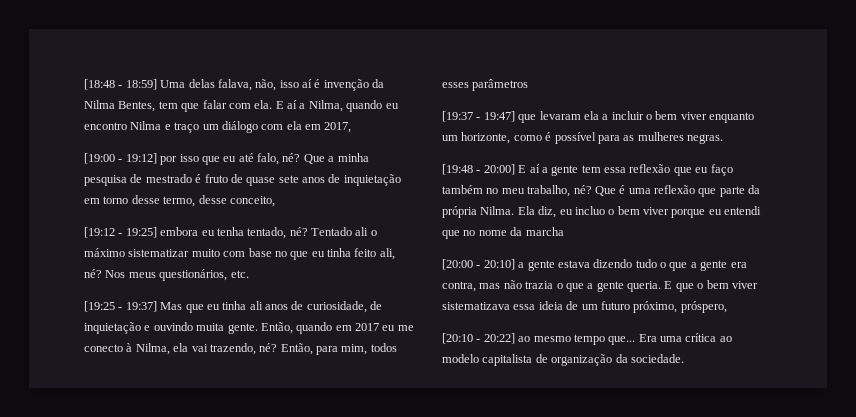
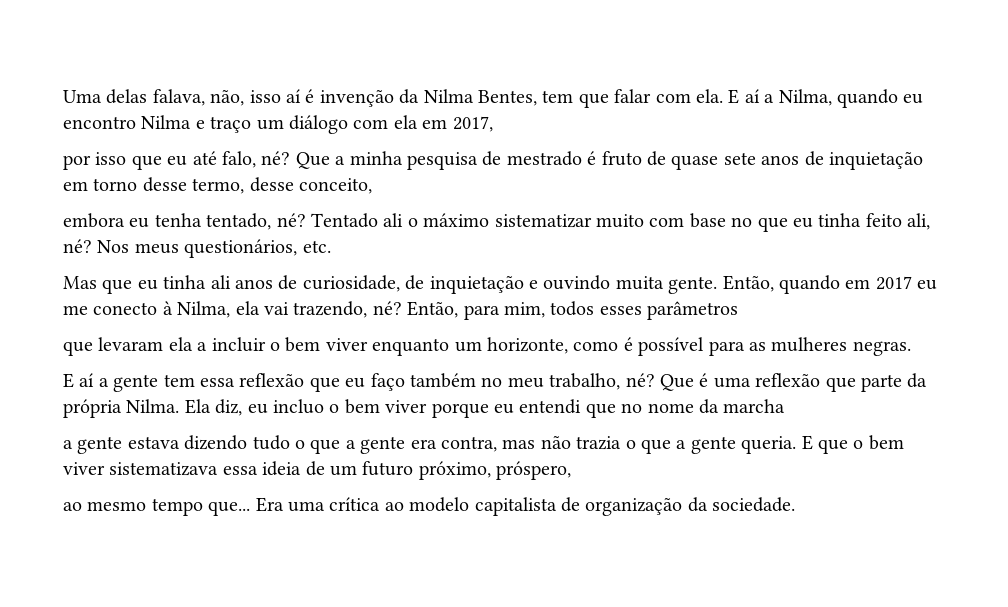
[84,79,157,90] [18:48 - 18:59] -> (63, 96) none
[84,153,157,164] [19:00 - 19:12] -> (493, 124) none
[84,227,157,238] [19:12 - 19:25] -> (372, 186) none
[84,301,157,312] [19:25 - 19:37] -> (331, 246) none
[442,111,515,122] [19:37 - 19:47] -> (739, 310) none
[442,164,515,175] [19:48 - 20:00] -> (911, 348) none
[442,259,515,270] [20:00 - 20:10] -> (786, 406) none
[442,333,515,344] [20:10 - 20:22] -> (572, 470) none

